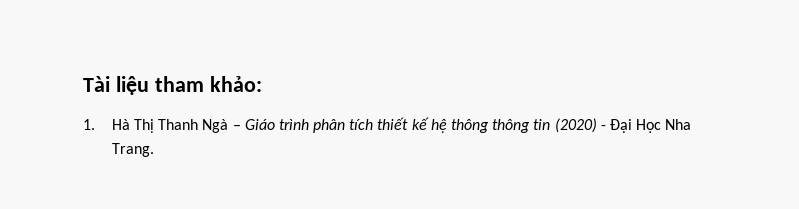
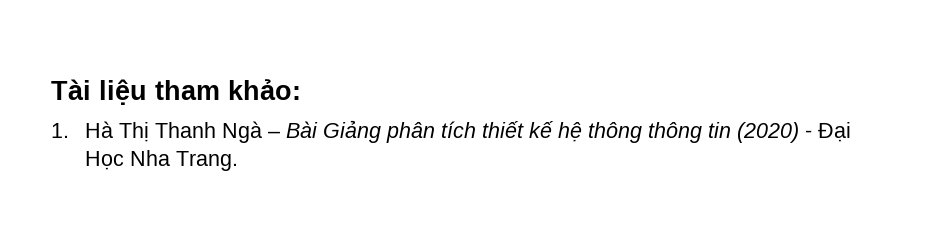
[244,119,309,130] Giáo trình -> [285,120,381,143] Bài Giảng

